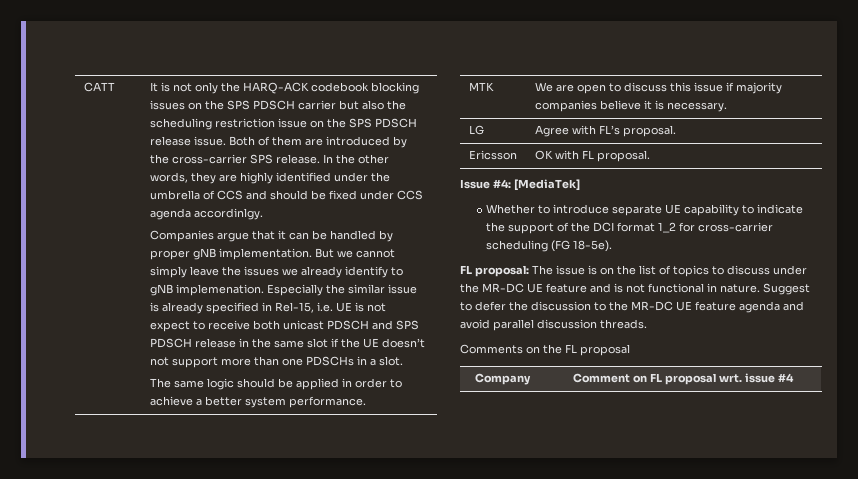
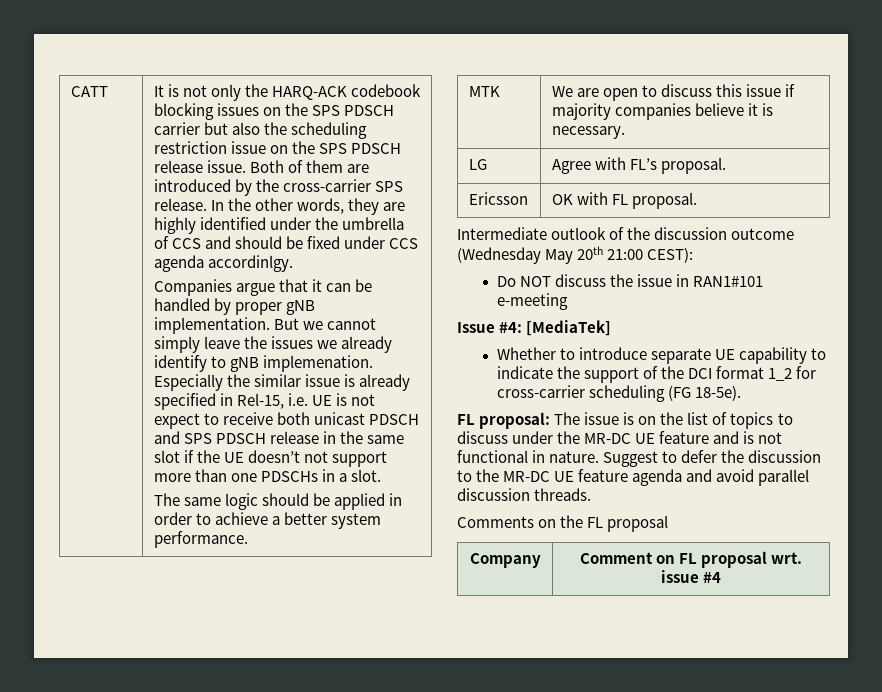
(650, 156) none -> [457,227,795,240] [457,246,694,264] [496,274,763,287] [496,293,568,310] // Intermediate outlook of the discussion outcome (Wednesday May 20th 21:00 CEST): // Do NOT discuss the issue in RAN1#101 e-meeting

